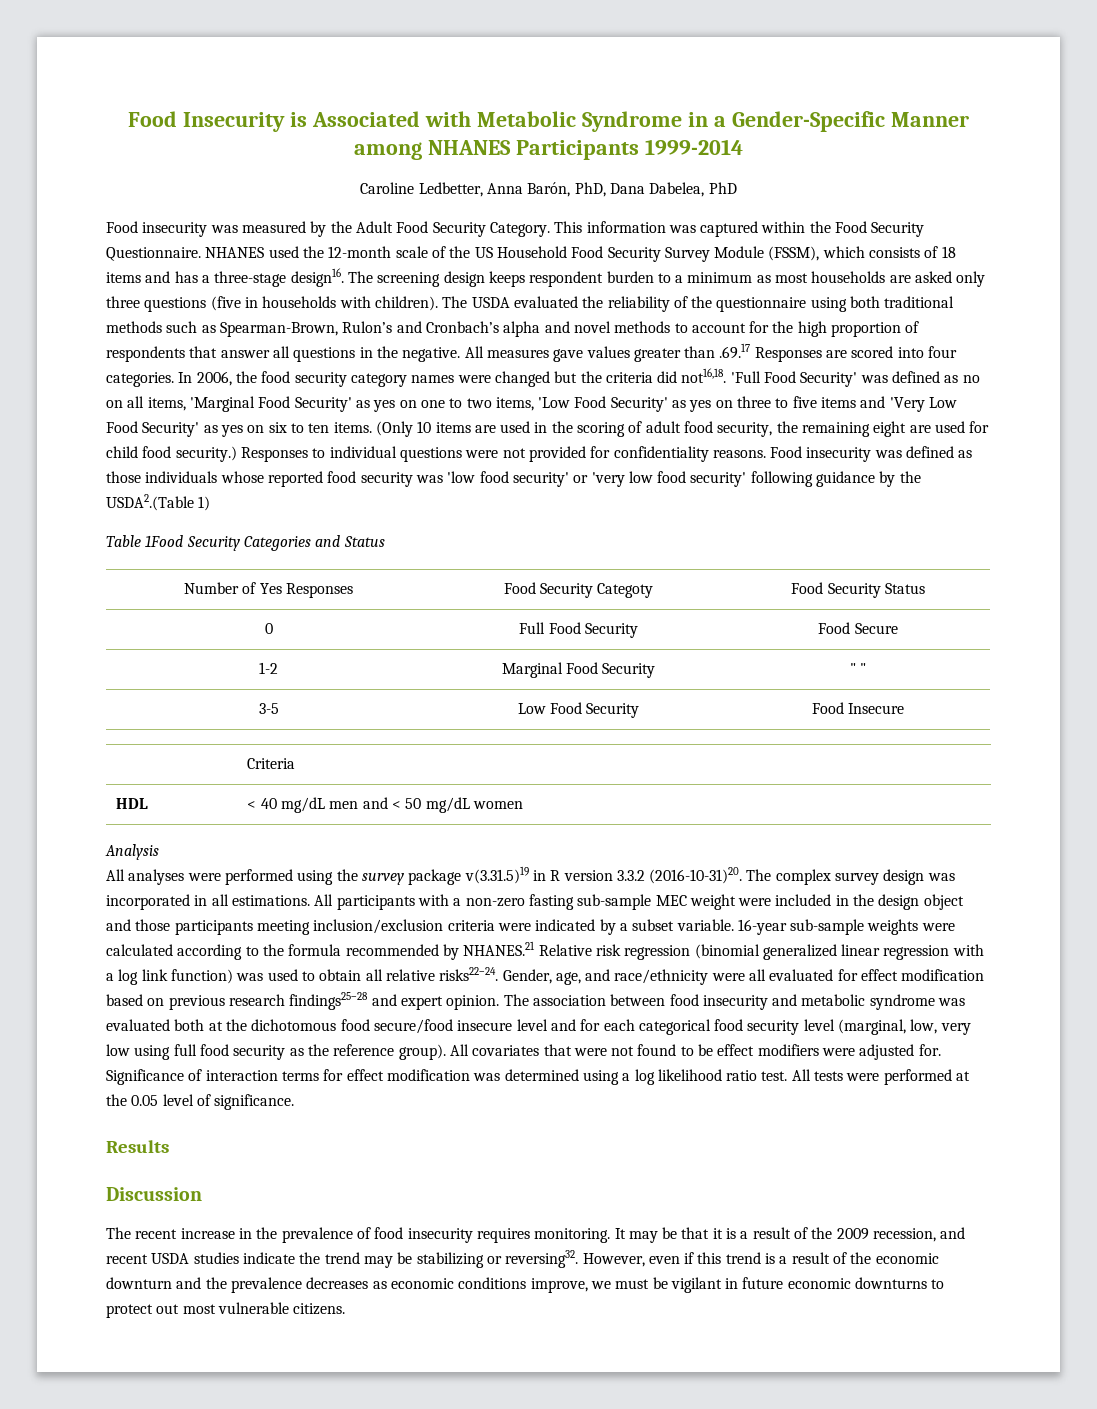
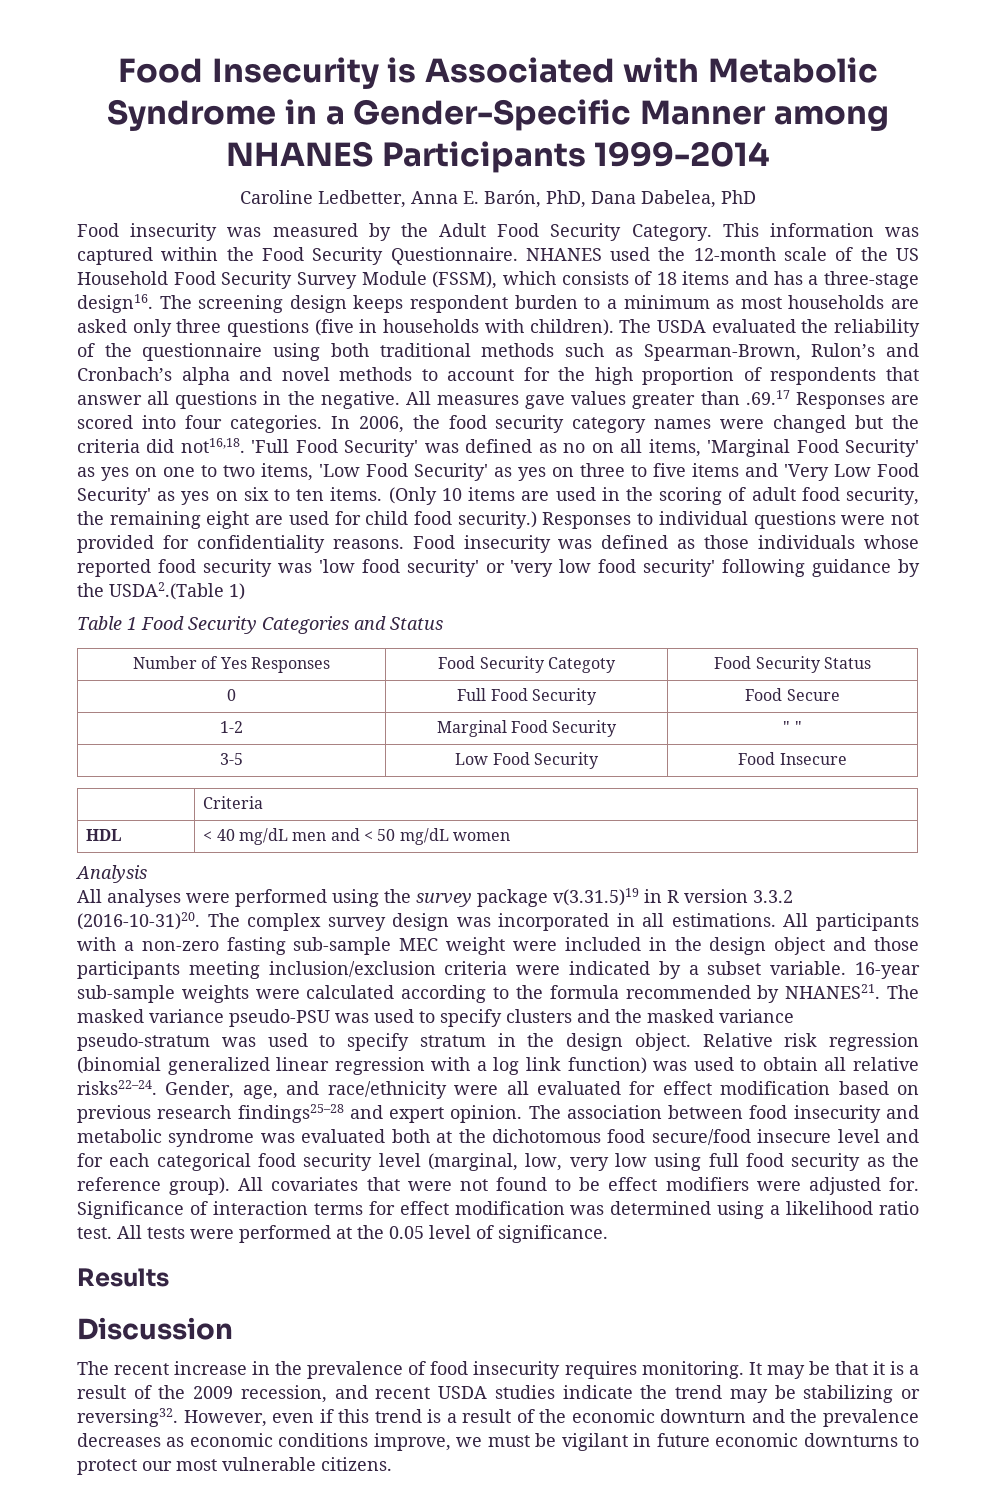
(524, 188) none -> [463,191,479,204] E.
[145,535,184,547] 1Food -> [127,616,184,630] 1 Food
[463,941,536,956] NHANES.21 -> [785,984,920,999] [77,1009,794,1027] [77,1033,691,1051] NHANES21. The masked variance pseudo-PSU was used to specify clusters and the masked variance pseudo-stratum was used to specify stratum in the design object.
[634,1069,655,1085] log -> (781, 1210) none
[156,1304,180,1314] out -> [142,1461,172,1471] our

